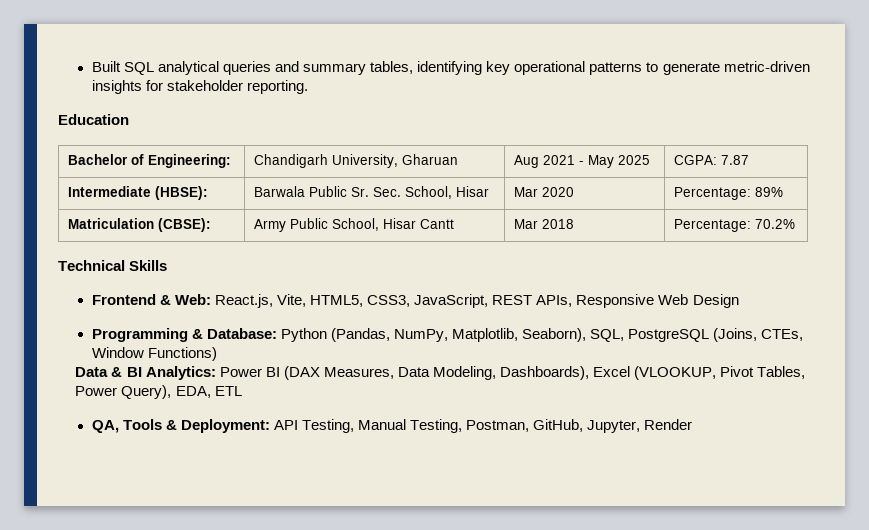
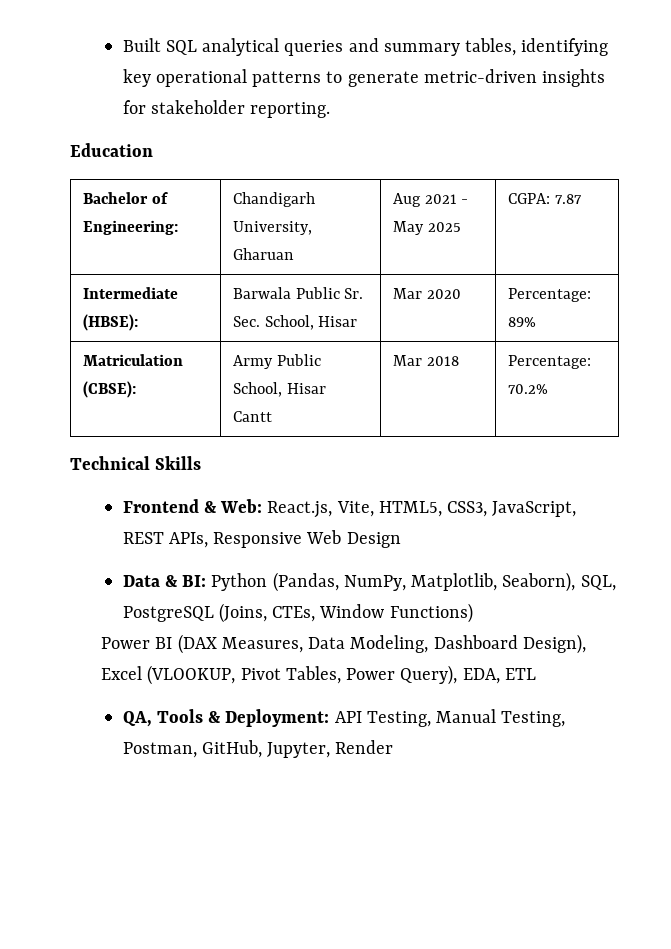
[91,328,278,342] Programming & Database: -> [122,575,207,587] Data & BI:
[75,366,216,380] Data & BI Analytics: -> (473, 613) none
[499,366,589,380] Dashboards), -> [433,634,587,654] Dashboard Design),

